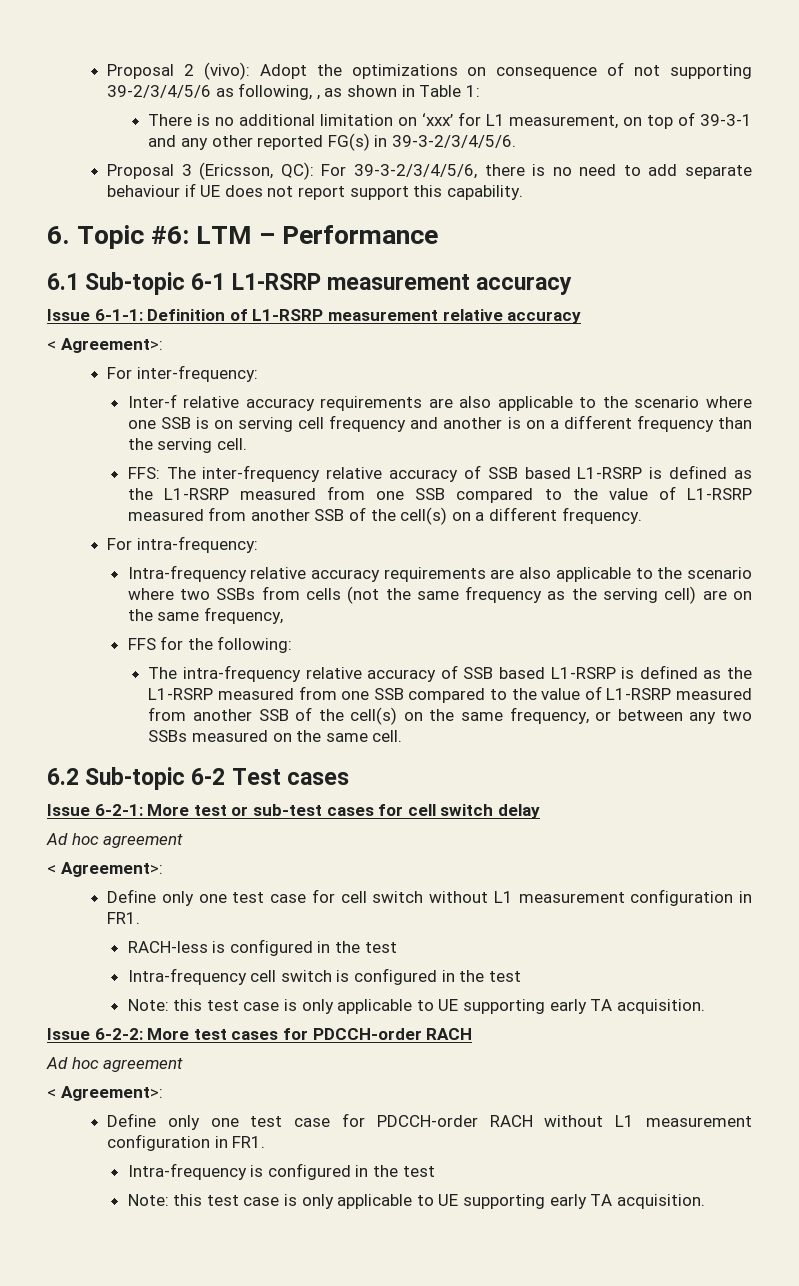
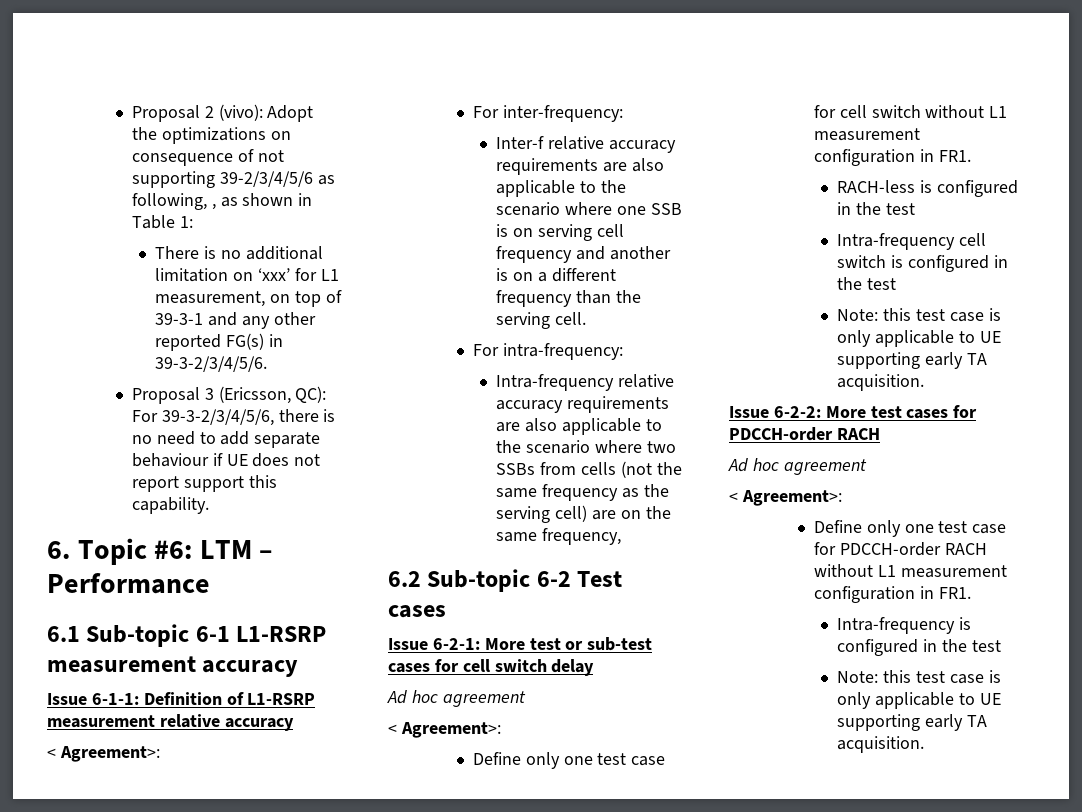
[127,465,752,482] [127,486,752,503] [127,507,642,525] // FFS: The inter-frequency relative accuracy of SSB based L1-RSRP is defined as the L1-RSRP measured from one SSB compared to the value of L1-RSRP measured from another SSB of the cell(s) on a different frequency. -> (587, 318) none
[127,636,293,653] [148,665,753,682] [148,686,753,703] [148,707,752,725] [148,730,403,742] // FFS for the following: // The intra-frequency relative accuracy of SSB based L1-RSRP is defined as the L1-RSRP measured from one SSB compared to the value of L1-RSRP measured from another SSB of the cell(s) on the same frequency, or between any two SSBs measured on the same cell. -> (622, 536) none

